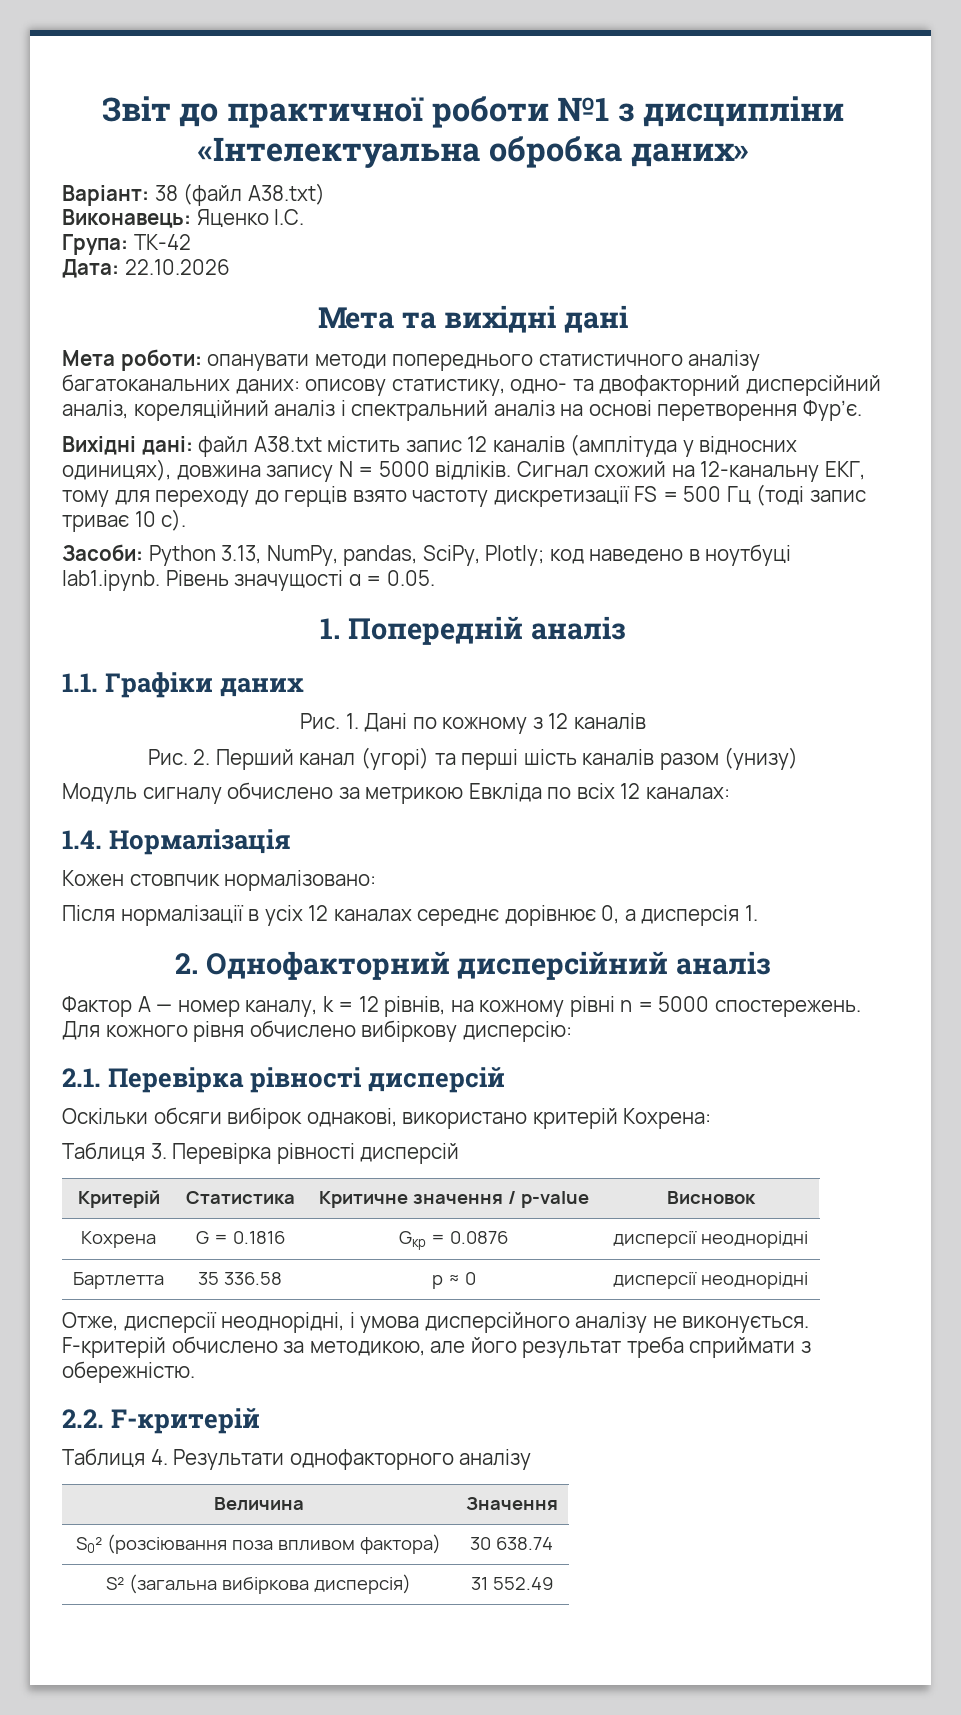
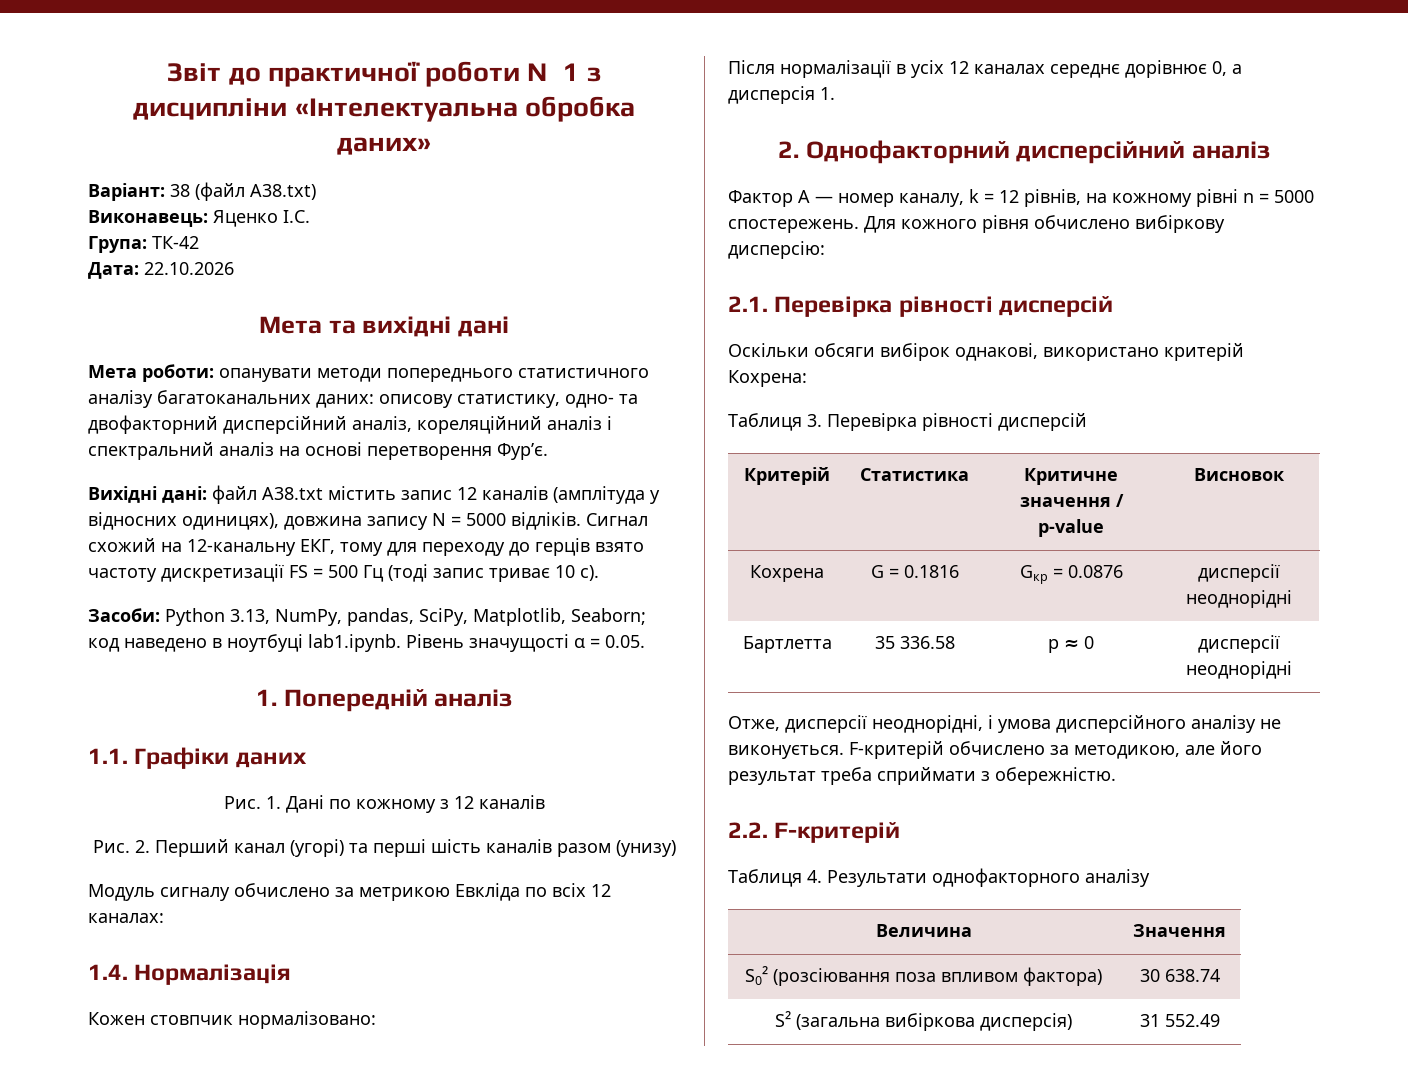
[485,545,545,566] Plotly; -> [473,608,646,626] Matplotlib, Seaborn;

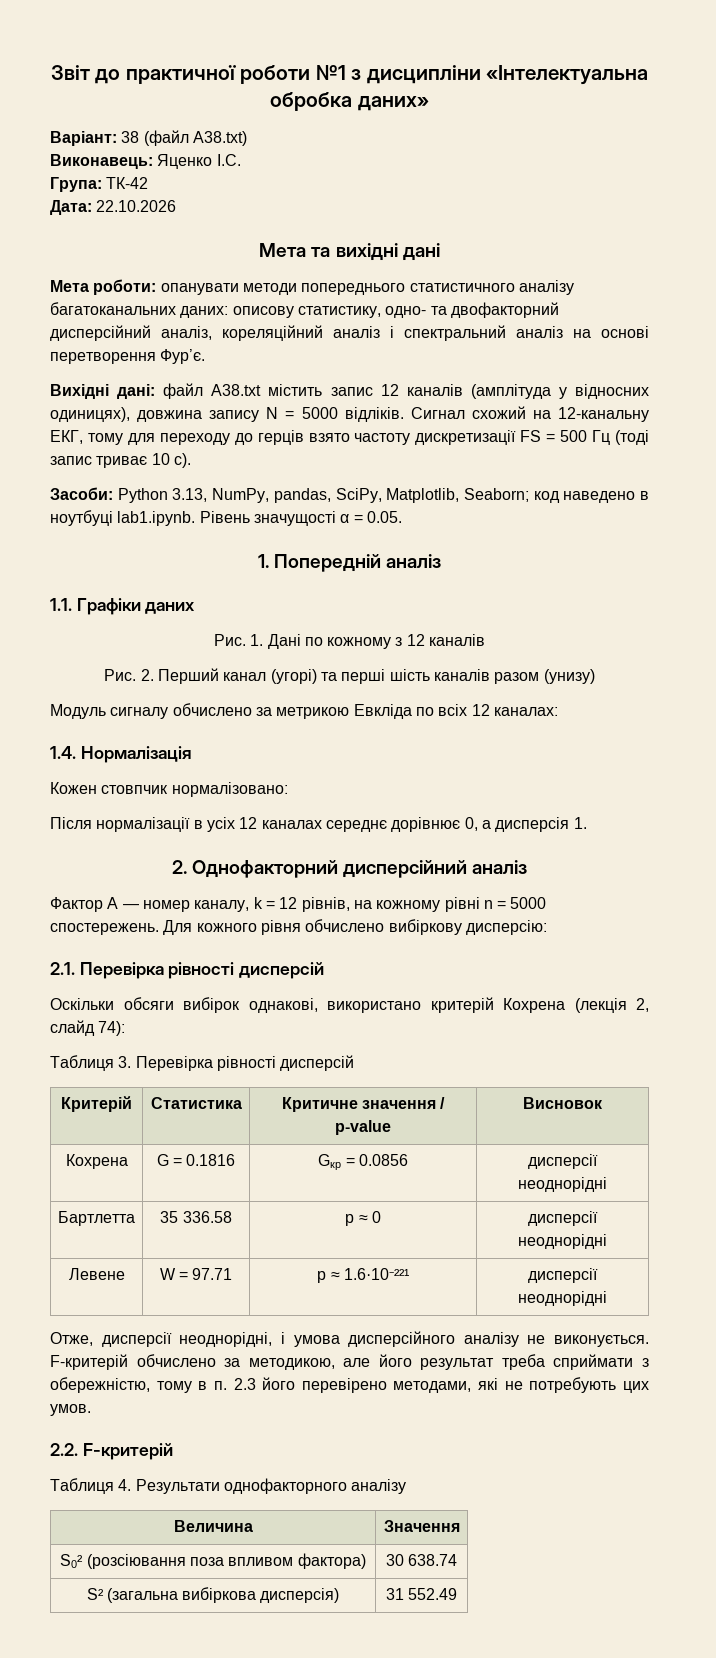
[728,370,807,387] Кохрена: -> [503,998,649,1013] [50,1020,126,1036] Кохрена (лекція 2, слайд 74):
[1067,565,1123,578] 0.0876 -> [358,1154,408,1166] 0.0856
(1292, 670) none -> [68,1268,125,1280] [159,1268,233,1280] [317,1268,409,1283] [528,1268,598,1283] [518,1291,607,1306] // Левене | W = 97.71 | p ≈ 1.6·10⁻²²¹ | дисперсії неоднорідні
[995,767,1116,785] обережністю. -> [50,1377,649,1393] [50,1404,91,1416] обережністю, тому в п. 2.3 його перевірено методами, які не потребують цих умов.

